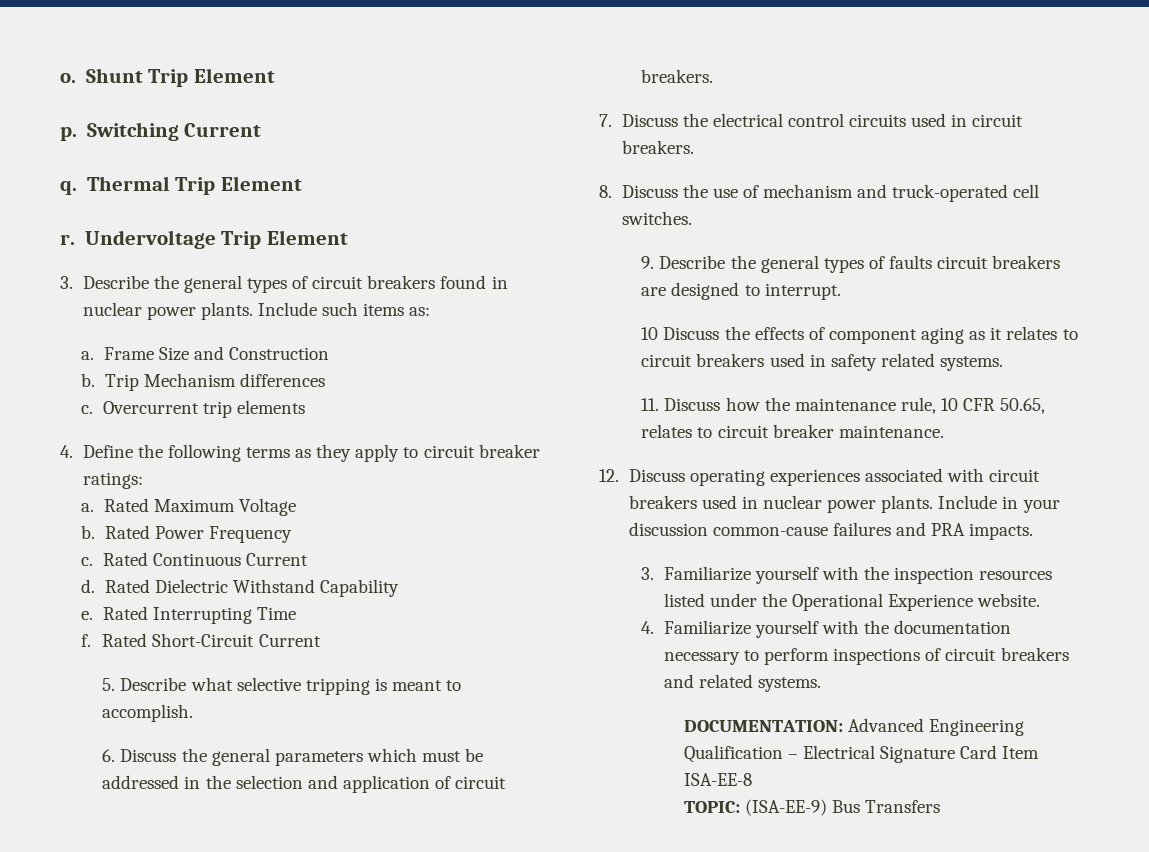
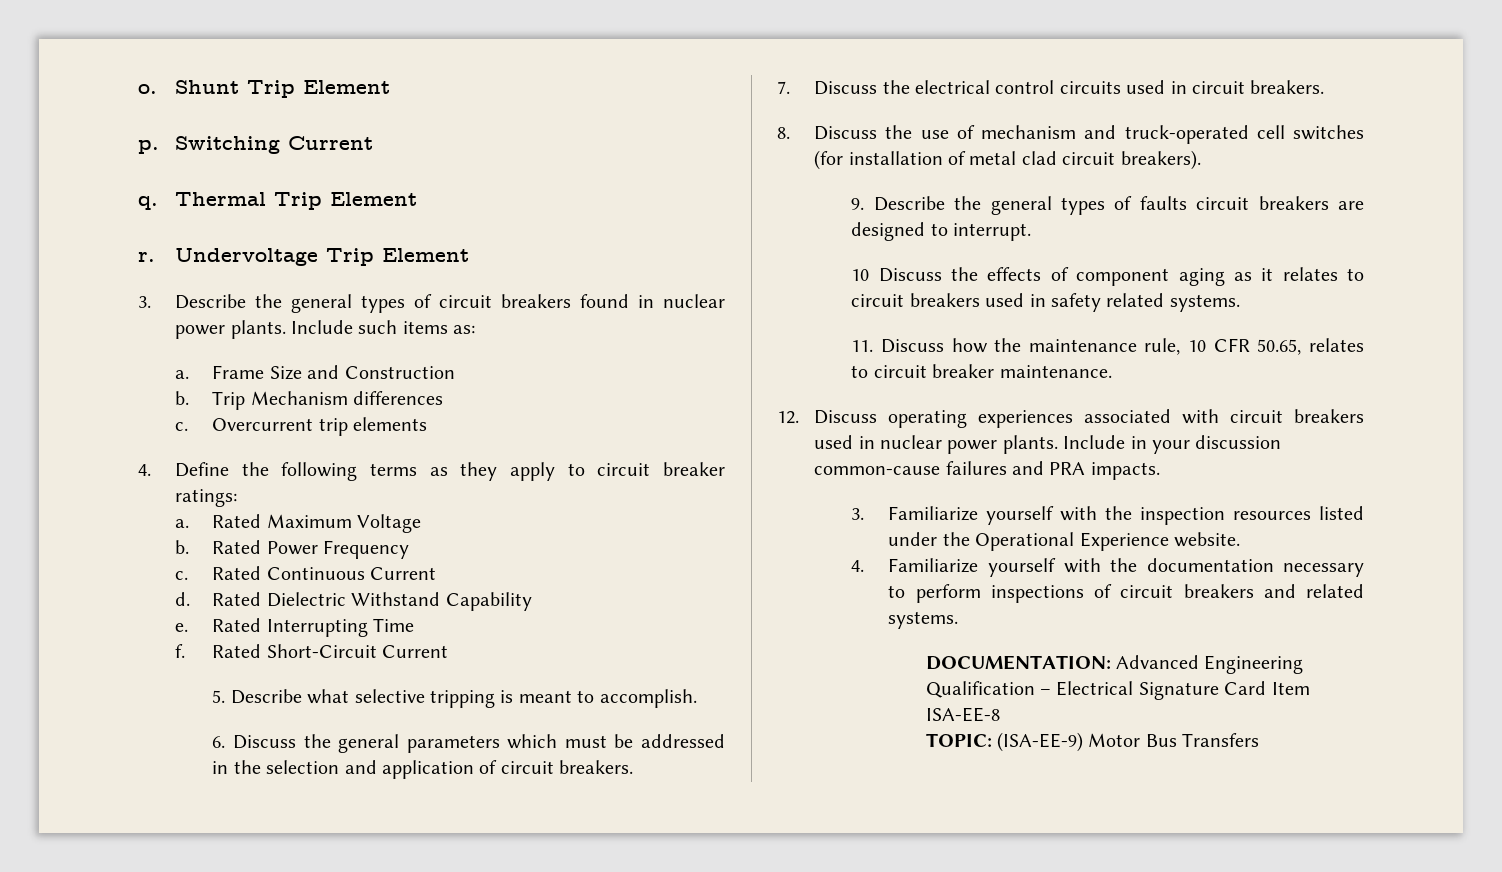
[621,211,692,225] switches. -> [1293,125,1364,140] [814,150,1201,170] switches (for installation of metal clad circuit breakers).
(827, 807) none -> [1088,733,1141,747] Motor

